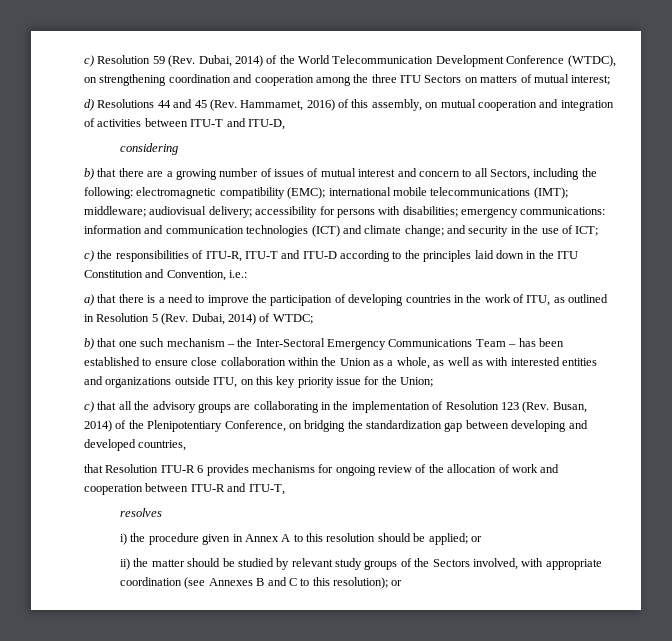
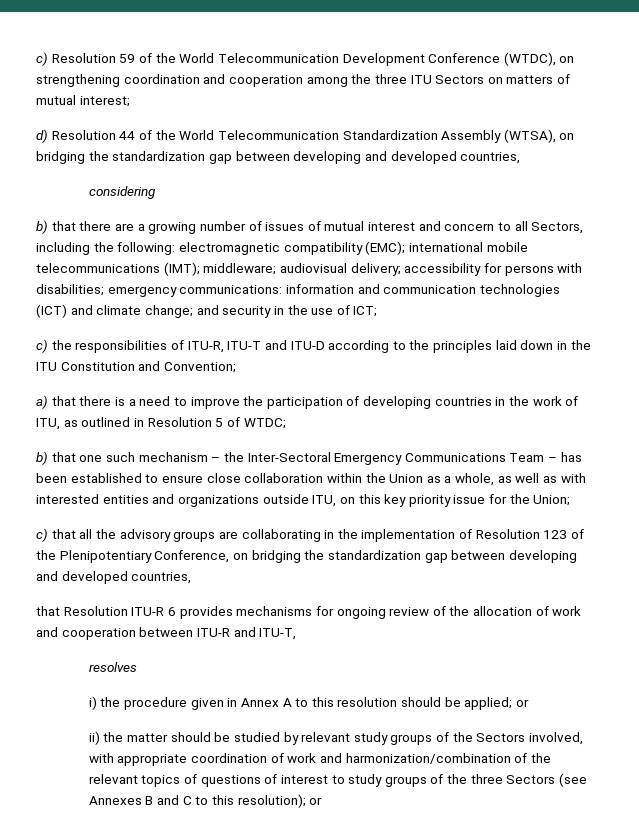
[168,55,263,67] (Rev. Dubai, 2014) -> (136, 58) none
[97,99,614,111] [84,118,285,130] Resolutions 44 and 45 (Rev. Hammamet, 2016) of this assembly, on mutual cooperation and integration of activities between ITU-T and ITU-D, -> [51,129,575,143] [36,151,521,164] Resolution 44 of the World Telecommunication Standardization Assembly (WTSA), on bridging the standardization gap between developing and developed countries,
[166,270,248,281] Convention, i.e.: -> [163,362,236,373] Convention;
[161,313,256,325] (Rev. Dubai, 2014) -> (224, 422) none
[522,401,587,413] [84,420,112,432] (Rev. Busan, 2014) -> (568, 534) none
(183, 581) none -> [270,753,551,764] [88,774,556,787] of work and harmonization/combination of the relevant topics of questions of interest to study groups of the three Sectors

